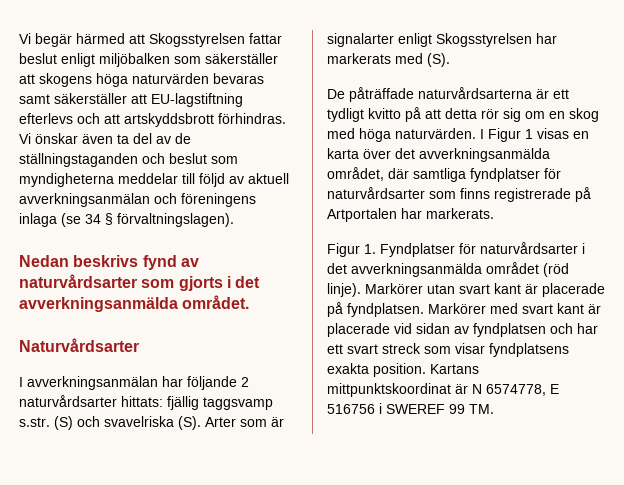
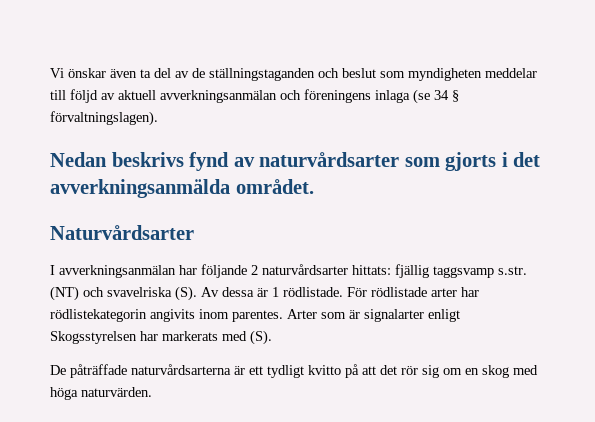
[19,33,282,47] [19,53,278,67] [19,73,264,87] [19,93,243,107] [19,113,286,127] [19,133,31,144] Vi begär härmed att Skogsstyrelsen fattar beslut enligt miljöbalken som säkerställer att skogens höga naturvärden bevaras samt säkerställer att EU-lagstiftning efterlevs och att artskyddsbrott förhindras. Vi -> [50,68,64,78] Vi
[19,173,114,187] myndigheterna -> [408,68,482,81] myndigheten
[54,416,73,430] (S) -> [50,286,79,301] (NT)
(201, 423) none -> [201,287,479,297] [50,309,283,322] Av dessa är 1 rödlistade. För rödlistade arter har rödlistekategorin angivits inom parentes.
[445,108,477,119] detta -> [380,365,397,375] det
[480,128,589,142] [327,148,550,162] [327,167,561,182] [327,187,591,202] [327,208,494,222] [327,242,585,257] [327,262,569,277] [327,283,605,297] [327,302,601,317] [327,323,598,337] [327,343,569,357] [327,363,479,377] [327,383,559,397] [327,403,494,414] I Figur 1 visas en karta över det avverkningsanmälda området, där samtliga fyndplatser för naturvårdsarter som finns registrerade på Artportalen har markerats. // Figur 1. Fyndplatser för naturvårdsarter i det avverkningsanmälda området (röd linje). Markörer utan svart kant är placerade på fyndplatsen. Markörer med svart kant är placerade vid sidan av fyndplatsen och har ett svart streck som visar fyndplatsens exakta position. Kartans mittpunktskoordinat är N 6574778, E 516756 i SWEREF 99 TM. -> (152, 392) none

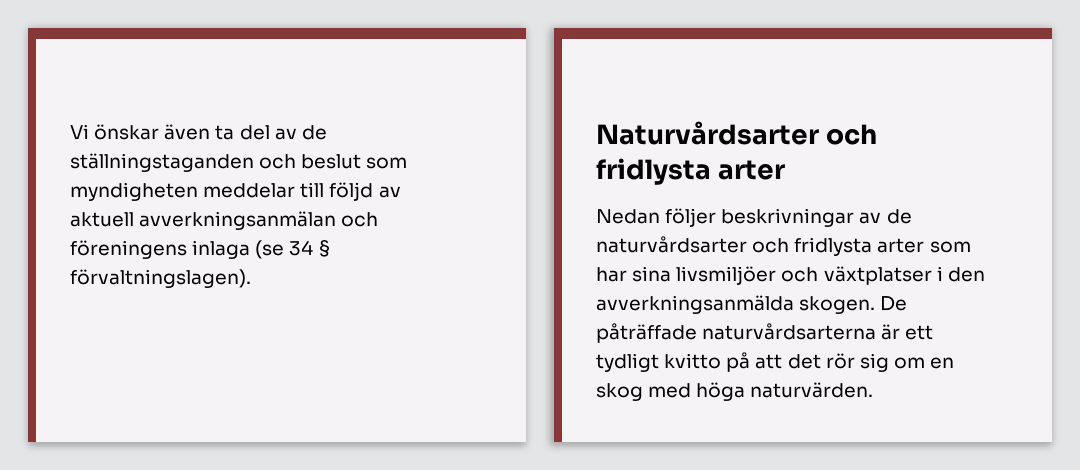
[50,152,541,171] [50,179,314,198] [50,225,194,240] [50,264,527,278] [50,286,479,301] [50,309,460,322] [50,330,272,345] Nedan beskrivs fynd av naturvårdsarter som gjorts i det avverkningsanmälda området. // Naturvårdsarter // I avverkningsanmälan har följande 2 naturvårdsarter hittats: fjällig taggsvamp s.str. (NT) och svavelriska (S). Av dessa är 1 rödlistade. För rödlistade arter har rödlistekategorin angivits inom parentes. Arter som är signalarter enligt Skogsstyrelsen har markerats med (S). // -> [596,121,878,145] [596,158,786,185] [596,208,912,227] [596,236,971,256] [596,266,985,285] [596,295,876,314] Naturvårdsarter och fridlysta arter // Nedan följer beskrivningar av de naturvårdsarter och fridlysta arter som har sina livsmiljöer och växtplatser i den avverkningsanmälda skogen.

